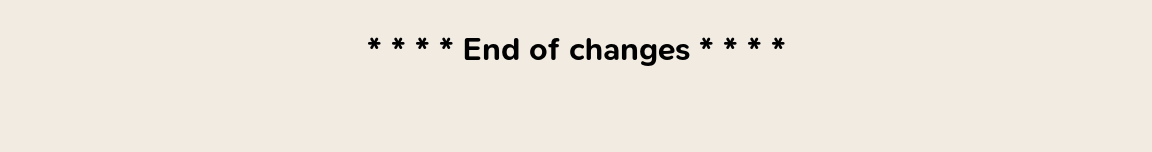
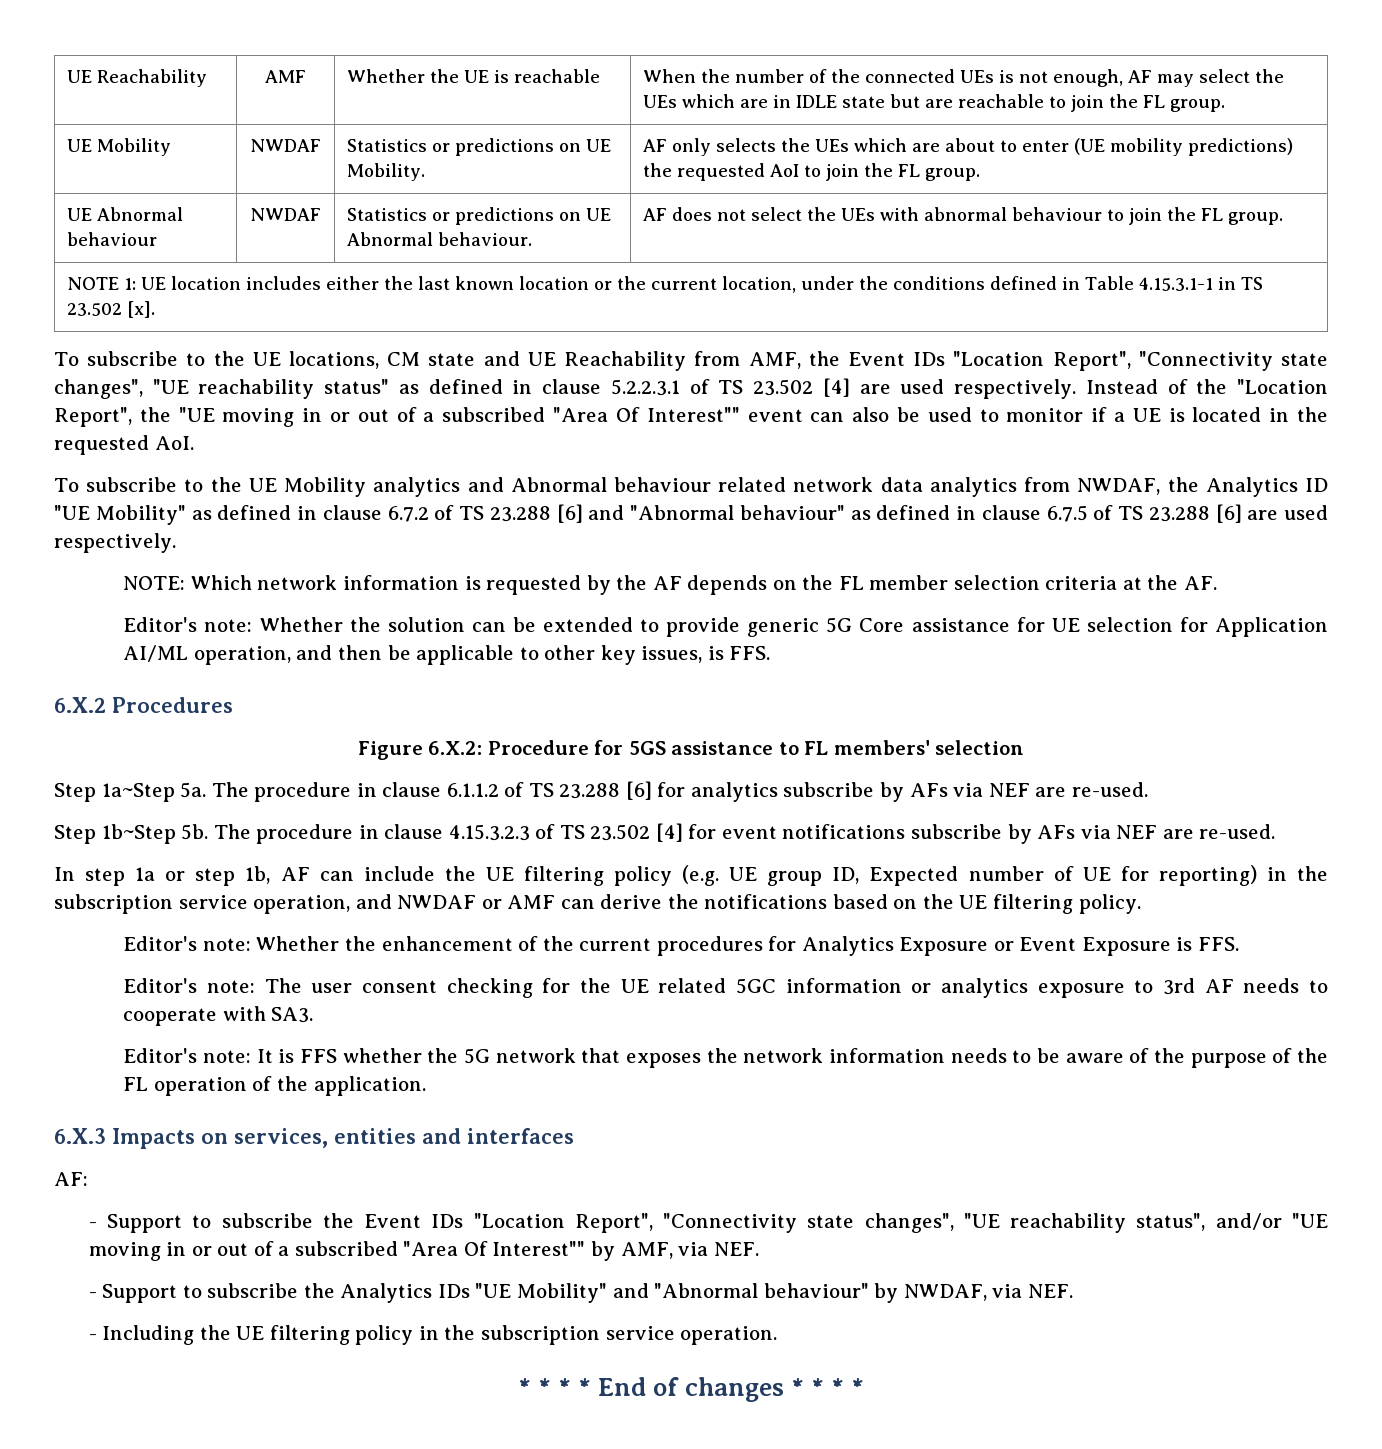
(366, 48) none -> [66,69,207,87] [265,70,306,83] [346,69,600,83] [642,69,1284,87] [642,94,1225,112] [66,138,171,156] [250,139,321,152] [346,138,611,156] [346,163,425,181] [642,138,1293,156] [642,163,980,181] [66,207,183,221] [66,232,157,246] [250,208,321,221] [346,207,611,225] [346,232,532,246] [642,207,1283,225] [66,276,1263,293] [66,301,155,318] [54,351,1328,371] [54,378,1328,399] [54,407,1329,427] [54,435,194,455] [54,477,1329,497] [54,504,1329,525] [54,533,176,553] [123,575,1218,595] [123,617,1329,637] [123,645,771,665] [54,697,233,713] [357,740,1025,760] [54,781,1148,802] [54,823,1276,844] [54,865,1328,886] [54,894,1141,914] [123,936,1239,956] [123,978,1328,998] [123,1006,314,1026] [123,1048,1328,1068] [123,1076,426,1096] [54,1128,574,1149] [54,1172,88,1186] [88,1213,1329,1233] [88,1241,759,1261] [88,1283,1073,1303] [88,1325,778,1345] UE Reachability | AMF | Whether the UE is reachable | When the number of the connected UEs is not enough, AF may select the UEs which are in IDLE state but are reachable to join the FL group. // UE Mobility | NWDAF | Statistics or predictions on UE Mobility. | AF only selects the UEs which are about to enter (UE mobility predictions) the requested AoI to join the FL group. // UE Abnormal behaviour | NWDAF | Statistics or predictions on UE Abnormal behaviour. | AF does not select the UEs with abnormal behaviour to join the FL group. // NOTE 1: UE location includes either the last known location or the current location, under the conditions defined in Table 4.15.3.1-1 in TS 23.502 [x]. // To subscribe to the UE locations, CM state and UE Reachability from AMF, the Event IDs "Location Report", "Connectivity state changes", "UE reachability status" as defined in clause 5.2.2.3.1 of TS 23.502 [4] are used respectively. Instead of the "Location Report", the "UE moving in or out of a subscribed "Area Of Interest"" event can also be used to monitor if a UE is located in the requested AoI. // To subscribe to the UE Mobility analytics and Abnormal behaviour related network data analytics from NWDAF, the Analytics ID "UE Mobility" as defined in clause 6.7.2 of TS 23.288 [6] and "Abnormal behaviour" as defined in clause 6.7.5 of TS 23.288 [6] are used respectively. // NOTE: Which network information is requested by the AF depends on the FL member selection criteria at the AF. // Editor's note: Whether the solution can be extended to provide generic 5G Core assistance for UE selection for Application AI/ML operation, and then be applicable to other key issues, is FFS. // 6.X.2 Procedures // Figure 6.X.2: Procedure for 5GS assistance to FL members' selection // Step 1a~Step 5a. The procedure in clause 6.1.1.2 of TS 23.288 [6] for analytics subscribe by AFs via NEF are re-used. // Step 1b~Step 5b. The procedure in clause 4.15.3.2.3 of TS 23.502 [4] for event notifications subscribe by AFs via NEF are re-used. // In step 1a or step 1b, AF can include the UE filtering policy (e.g. UE group ID, Expected number of UE for reporting) in the subscription service operation, and NWDAF or AMF can derive the notifications based on the UE filtering policy. // Editor's note: Whether the enhancement of the current procedures for Analytics Exposure or Event Exposure is FFS. // Editor's note: The user consent checking for the UE related 5GC information or analytics exposure to 3rd AF needs to cooperate with SA3. // Editor's note: It is FFS whether the 5G network that exposes the network information needs to be aware of the purpose of the FL operation of the application. // 6.X.3 Impacts on services, entities and interfaces // AF: // - Support to subscribe the Event IDs "Location Report", "Connectivity state changes", "UE reachability status", and/or "UE moving in or out of a subscribed "Area Of Interest"" by AMF, via NEF. // - Support to subscribe the Analytics IDs "UE Mobility" and "Abnormal behaviour" by NWDAF, via NEF. // - Including the UE filtering policy in the subscription service operation. //

